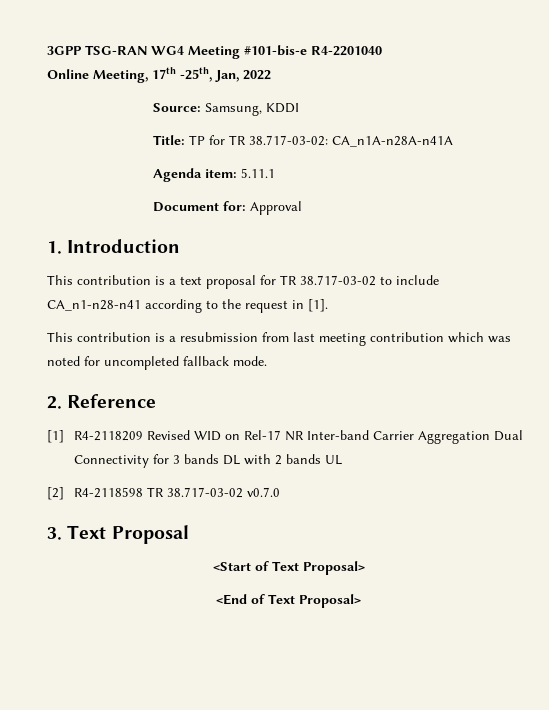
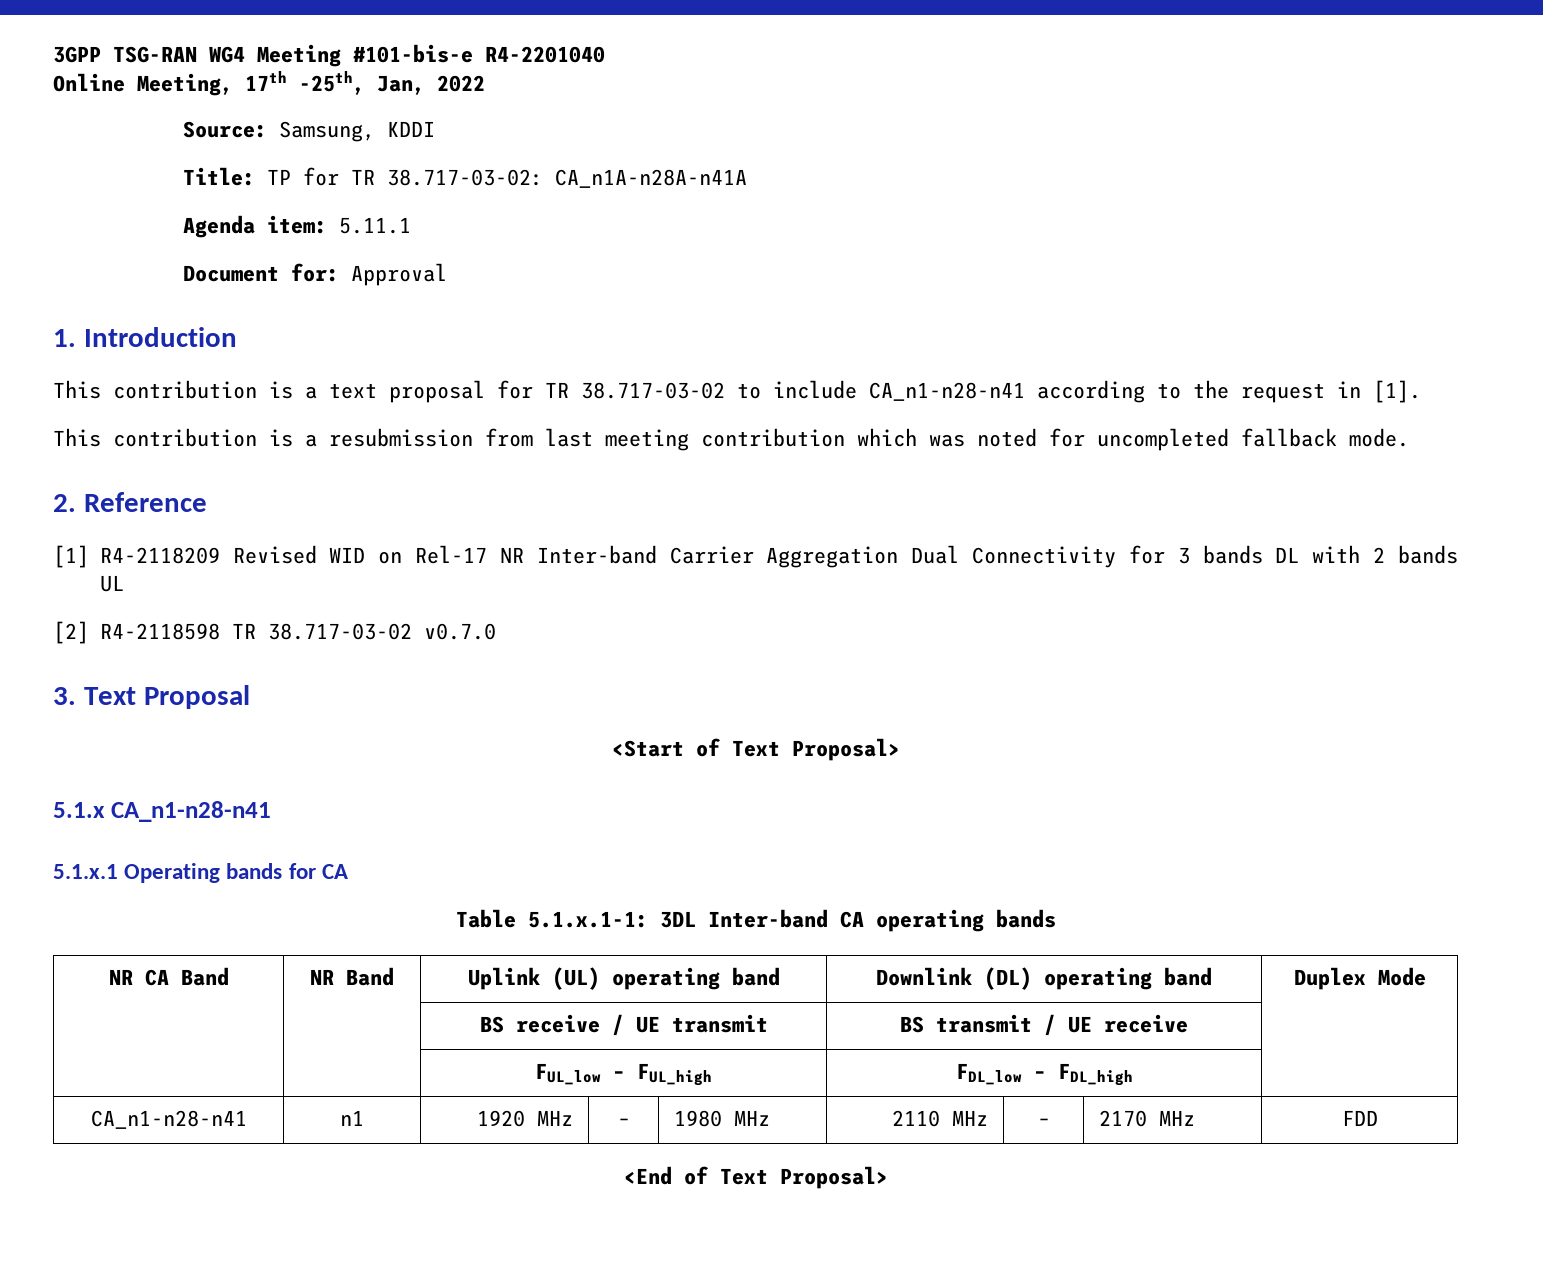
(365, 568) none -> [53,801,271,822] [53,863,348,883] [455,909,1056,932] [108,967,229,986] [310,967,394,986] [467,967,780,990] [876,967,1212,990] [1293,967,1426,990] [479,1014,768,1036] [900,1014,1188,1036] [535,1063,712,1086] [955,1063,1133,1086] [90,1110,247,1129] [340,1110,364,1126] [477,1110,574,1127] [617,1118,630,1126] [673,1110,770,1127] [892,1110,989,1127] [1037,1118,1050,1126] [1098,1110,1195,1127] [1341,1110,1378,1126] // 5.1.x CA_n1-n28-n41 // 5.1.x.1 Operating bands for CA // Table 5.1.x.1-1: 3DL Inter-band CA operating bands // NR CA Band | NR Band | Uplink (UL) operating band | Downlink (DL) operating band | Duplex Mode // | | BS receive / UE transmit | BS transmit / UE receive | // | | FUL_low – FUL_high | FDL_low – FDL_high | // CA_n1-n28-n41 | n1 | 1920 MHz | – | 1980 MHz | 2110 MHz | – | 2170 MHz | FDD

